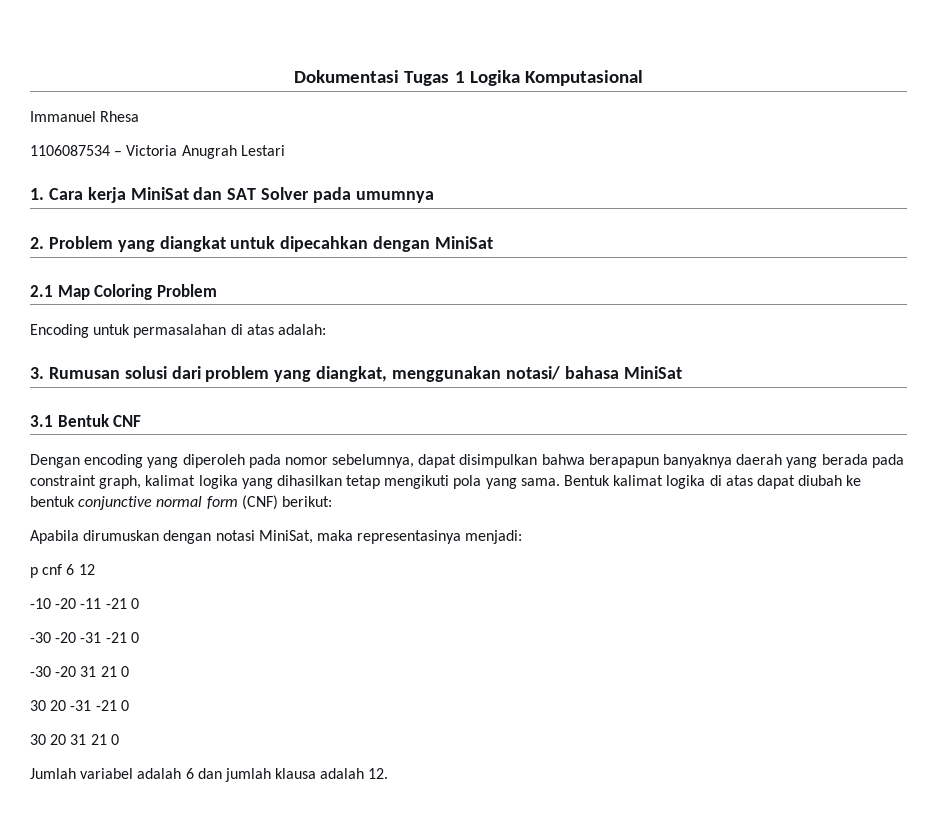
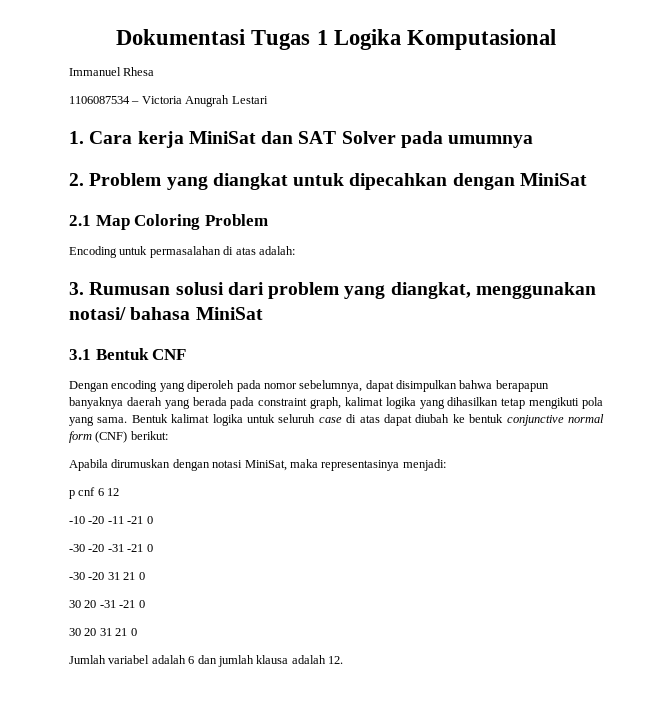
(706, 482) none -> [247,414,342,423] untuk seluruh case

